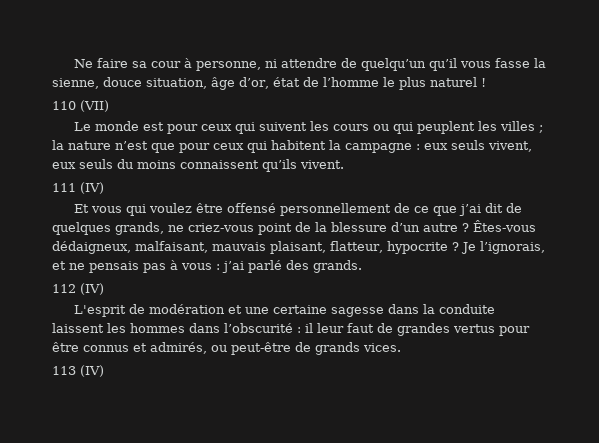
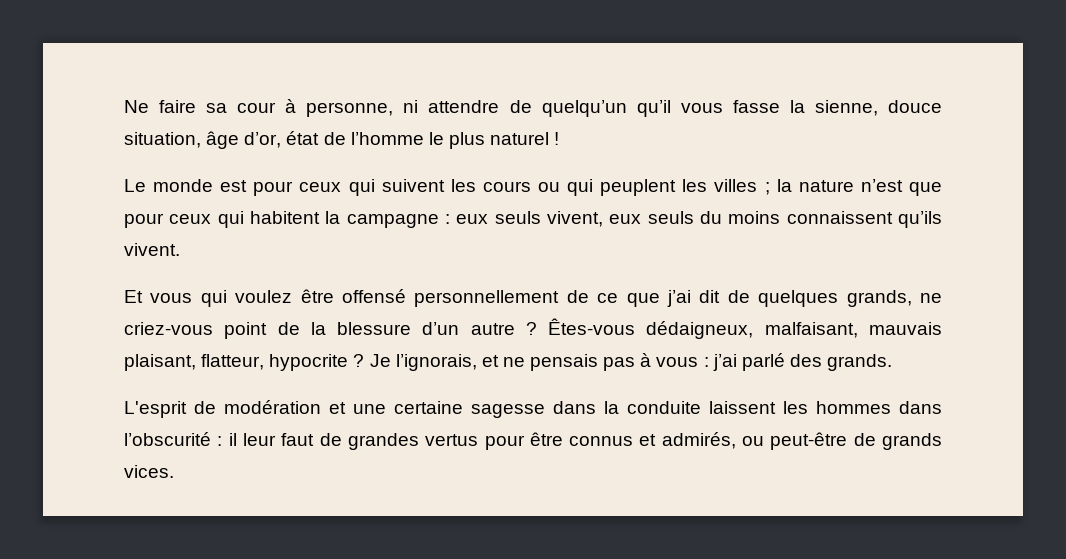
[52,100,109,112] // 110 (VII) -> (560, 138) none
[52,182,104,194] // 111 (IV) -> (180, 249) none
[52,283,104,295] // 112 (IV) -> (893, 362) none
[52,365,104,377] // 113 (IV) -> (174, 471) none

